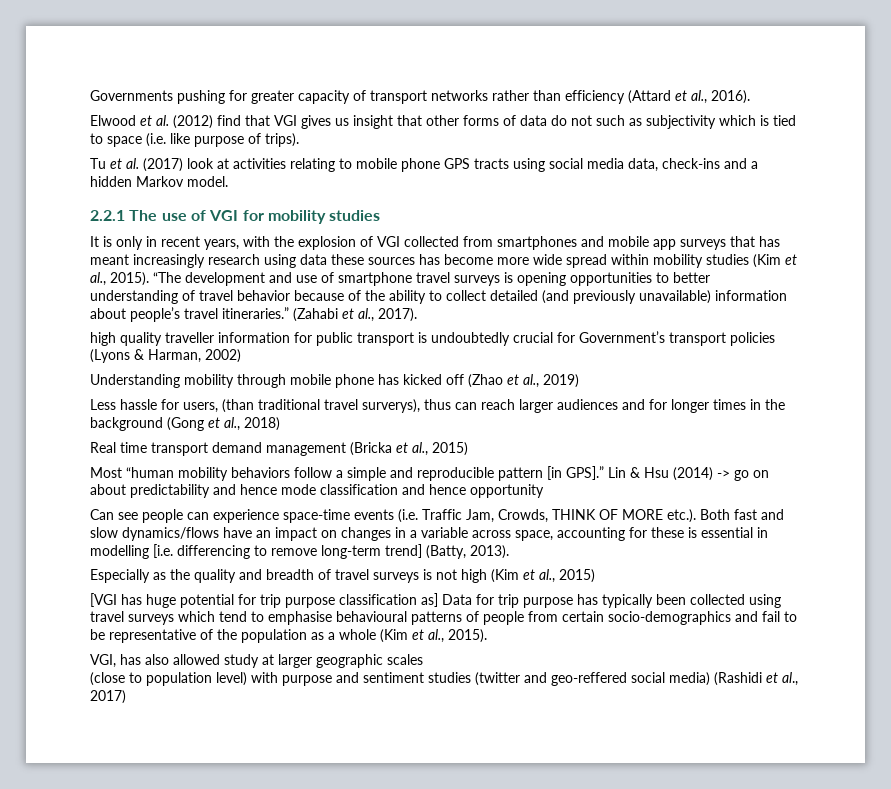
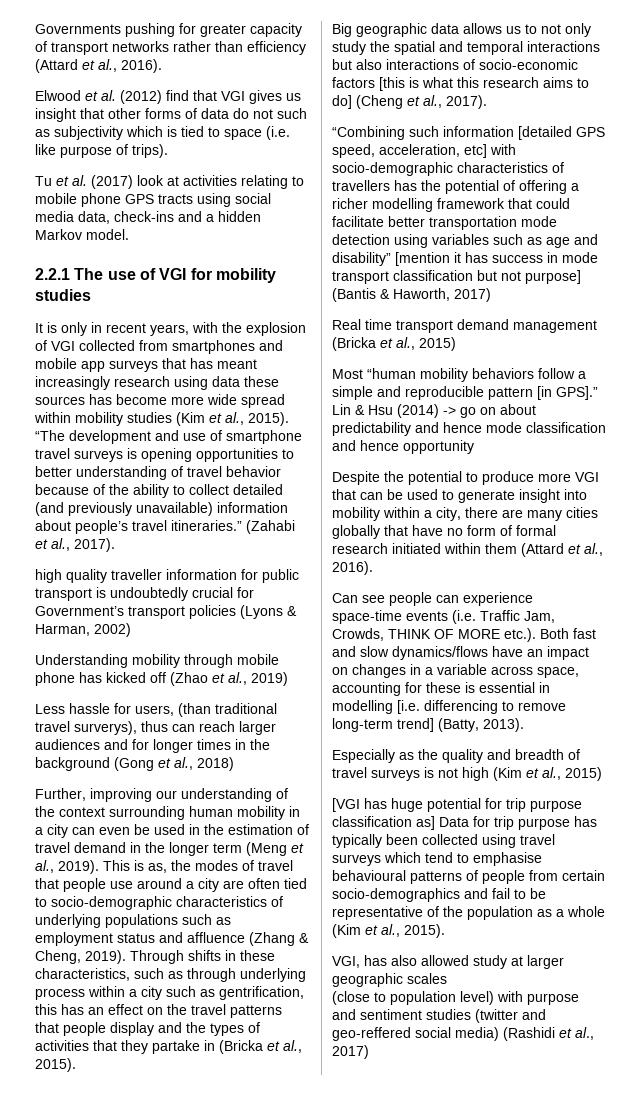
(280, 424) none -> [35,788,288,802] [35,806,300,820] [35,824,309,838] [35,842,304,856] [35,860,293,874] [35,878,307,892] [35,896,283,910] [35,914,231,928] [35,932,309,946] [35,950,275,964] [35,968,306,982] [35,986,304,1000] [35,1004,282,1018] [35,1022,260,1036] [35,1040,302,1054] [35,1058,76,1072] [332,23,591,37] [332,41,600,55] [332,59,578,70] [332,77,589,91] [332,95,487,109] [332,126,605,140] [332,144,516,158] [332,162,564,176] [332,180,579,194] [332,198,570,212] [332,216,557,230] [332,234,598,248] [332,252,598,266] [332,270,581,284] [332,288,491,302] // Further, improving our understanding of the context surrounding human mobility in a city can even be used in the estimation of travel demand in the longer term (Meng et al., 2019). This is as, the modes of travel that people use around a city are often tied to socio-demographic characteristics of underlying populations such as employment status and affluence (Zhang & Cheng, 2019). Through shifts in these characteristics, such as through underlying process within a city such as gentrification, this has an effect on the travel patterns that people display and the types of activities that they partake in (Bricka et al., 2015). // Big geographic data allows us to not only study the spatial and temporal interactions but also interactions of socio-economic factors [this is what this research aims to do] (Cheng et al., 2017). // “Combining such information [detailed GPS speed, acceleration, etc] with socio-demographic characteristics of travellers has the potential of offering a richer modelling framework that could facilitate better transportation mode detection using variables such as age and disability” [mention it has success in mode transport classification but not purpose] (Bantis & Haworth, 2017)
(544, 491) none -> [332,471,599,485] [332,489,587,503] [332,507,598,521] [332,525,556,539] [332,543,603,557] [332,561,373,575] // Despite the potential to produce more VGI that can be used to generate insight into mobility within a city, there are many cities globally that have no form of formal research initiated within them (Attard et al., 2016).

